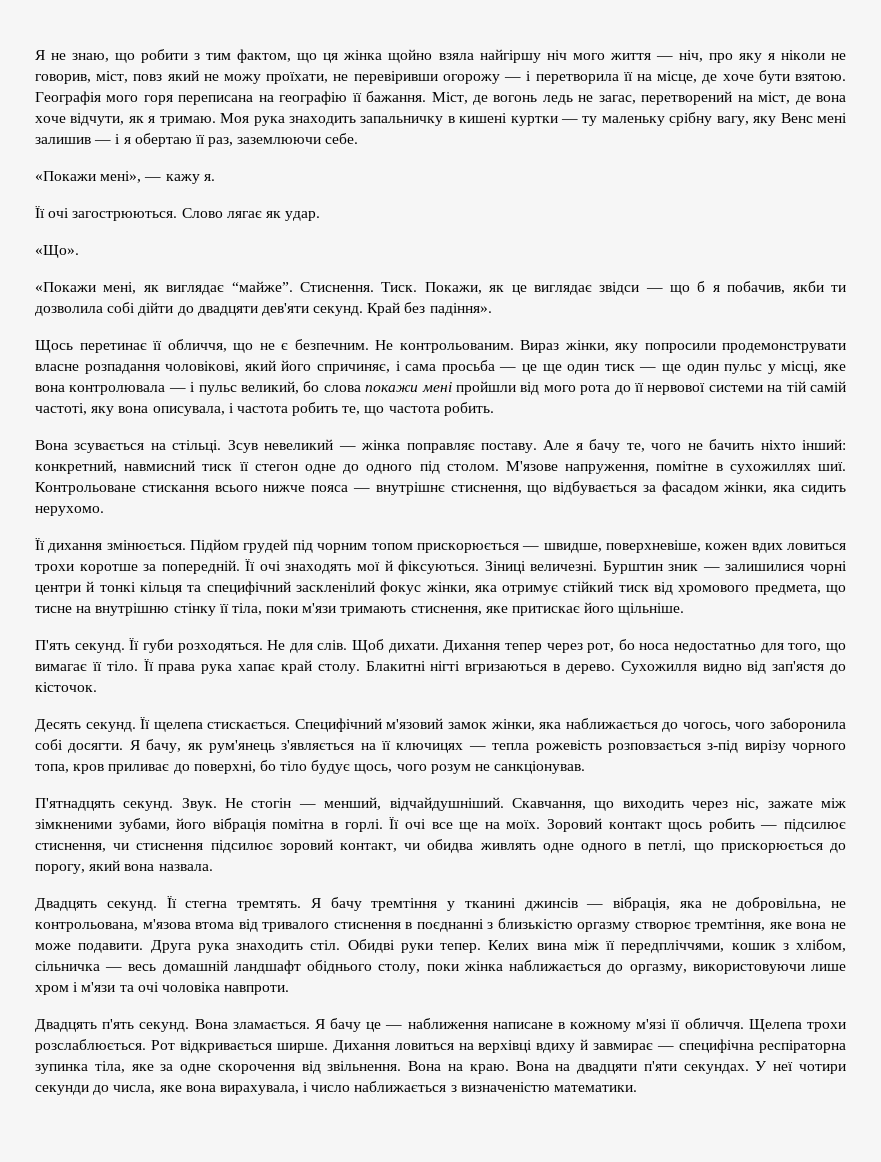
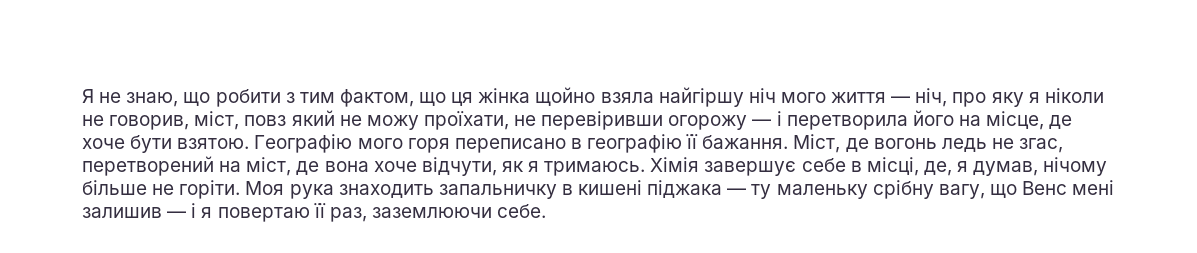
[623,72,633,81] її -> [912,110,954,126] його
[35,91,101,105] Географія -> [254,134,353,153] Географію
[178,95,274,105] переписана на -> [454,138,582,153] переписано в
[598,95,636,104] загас, -> [1019,138,1064,153] згас,
[159,116,216,126] тримаю. -> [544,157,1108,176] [82,180,241,199] тримаюсь. Хімія завершує себе в місці, де, я думав, нічому більше не горіти.
[510,116,558,126] куртки -> [647,180,723,198] піджака
[753,116,777,126] яку -> [989,184,1017,198] що
[134,133,192,147] обертаю -> [217,207,310,222] повертаю
[35,171,215,184] [35,206,321,221] [35,245,79,258] [35,281,847,295] [35,302,492,316] [35,339,846,353] [35,360,847,374] [35,381,846,395] [35,402,494,416] [35,439,847,453] [35,460,847,474] [35,481,847,495] [35,506,104,516] [35,538,846,553] [35,559,847,574] [35,581,846,595] [35,602,685,616] [35,638,847,653] [35,659,847,674] [35,682,97,692] [35,717,846,732] [35,739,846,753] [35,760,586,774] [35,797,847,811] [35,817,846,832] [35,839,847,853] [35,860,213,874] [35,896,846,911] [35,918,846,932] [35,939,846,953] [35,960,847,974] [35,982,290,995] [35,1018,846,1032] [35,1039,846,1053] [35,1061,847,1074] [35,1081,638,1095] // «Покажи мені», — кажу я. // Її очі загострюються. Слово лягає як удар. // «Що». // «Покажи мені, як виглядає “майже”. Стиснення. Тиск. Покажи, як це виглядає звідси — що б я побачив, якби ти дозволила собі дійти до двадцяти дев'яти секунд. Край без падіння». // Щось перетинає її обличчя, що не є безпечним. Не контрольованим. Вираз жінки, яку попросили продемонструвати власне розпадання чоловікові, який його спричиняє, і сама просьба — це ще один тиск — ще один пульс у місці, яке вона контролювала — і пульс великий, бо слова покажи мені пройшли від мого рота до її нервової системи на тій самій частоті, яку вона описувала, і частота робить те, що частота робить. // Вона зсувається на стільці. Зсув невеликий — жінка поправляє поставу. Але я бачу те, чого не бачить ніхто інший: конкретний, навмисний тиск її стегон одне до одного під столом. М'язове напруження, помітне в сухожиллях шиї. Контрольоване стискання всього нижче пояса — внутрішнє стиснення, що відбувається за фасадом жінки, яка сидить нерухомо. // Її дихання змінюється. Підйом грудей під чорним топом прискорюється — швидше, поверхневіше, кожен вдих ловиться трохи коротше за попередній. Її очі знаходять мої й фіксуються. Зіниці величезні. Бурштин зник — залишилися чорні центри й тонкі кільця та специфічний заскленілий фокус жінки, яка отримує стійкий тиск від хромового предмета, що тисне на внутрішню стінку її тіла, поки м'язи тримають стиснення, яке притискає його щільніше. // П'ять секунд. Її губи розходяться. Не для слів. Щоб дихати. Дихання тепер через рот, бо носа недостатньо для того, що вимагає її тіло. Її права рука хапає край столу. Блакитні нігті вгризаються в дерево. Сухожилля видно від зап'ястя до кісточок. // Десять секунд. Її щелепа стискається. Специфічний м'язовий замок жінки, яка наближається до чогось, чого заборонила собі досягти. Я бачу, як рум'янець з'являється на її ключицях — тепла рожевість розповзається з-під вирізу чорного топа, кров приливає до поверхні, бо тіло будує щось, чого розум не санкціонував. // П'ятнадцять секунд. Звук. Не стогін — менший, відчайдушніший. Скавчання, що виходить через ніс, зажате між зімкненими зубами, його вібрація помітна в горлі. Її очі все ще на моїх. Зоровий контакт щось робить — підсилює стиснення, чи стиснення підсилює зоровий контакт, чи обидва живлять одне одного в петлі, що прискорюється до порогу, який вона назвала. // Двадцять секунд. Її стегна тремтять. Я бачу тремтіння у тканині джинсів — вібрація, яка не добровільна, не контрольована, м'язова втома від тривалого стиснення в поєднанні з близькістю оргазму створює тремтіння, яке вона не може подавити. Друга рука знаходить стіл. Обидві руки тепер. Келих вина між її передпліччями, кошик з хлібом, сільничка — весь домашній ландшафт обіднього столу, поки жінка наближається до оргазму, використовуючи лише хром і м'язи та очі чоловіка навпроти. // Двадцять п'ять секунд. Вона зламається. Я бачу це — наближення написане в кожному м'язі її обличчя. Щелепа трохи розслаблюється. Рот відкривається ширше. Дихання ловиться на верхівці вдиху й завмирає — специфічна респіраторна зупинка тіла, яке за одне скорочення від звільнення. Вона на краю. Вона на двадцяти п'яти секундах. У неї чотири секунди до числа, яке вона вирахувала, і число наближається з визначеністю математики. -> (547, 211) none

